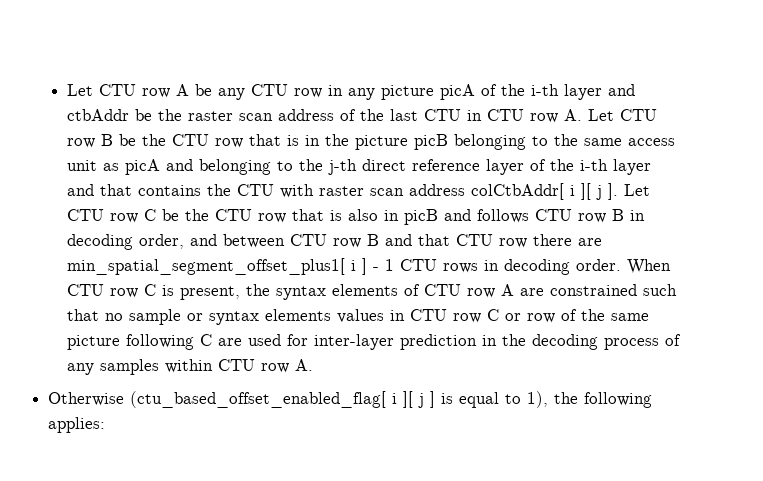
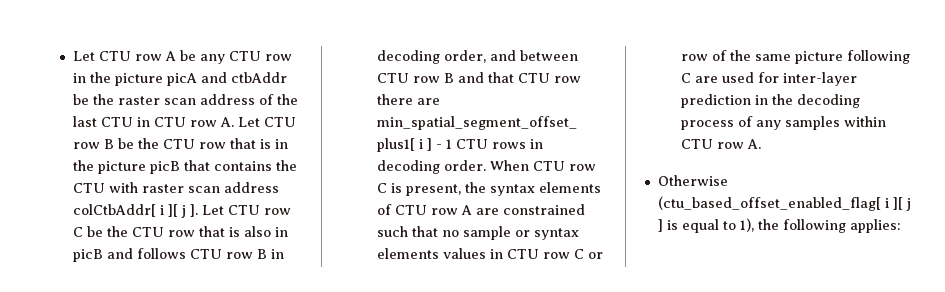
[347,88,375,100] any -> [90,72,112,83] the
[480,84,602,100] of the i-th layer -> (198, 79) none
[453,134,675,150] [66,159,651,175] [66,184,94,196] belonging to the same access unit as picA and belonging to the j-th direct reference layer of the i-th layer and -> (181, 167) none

